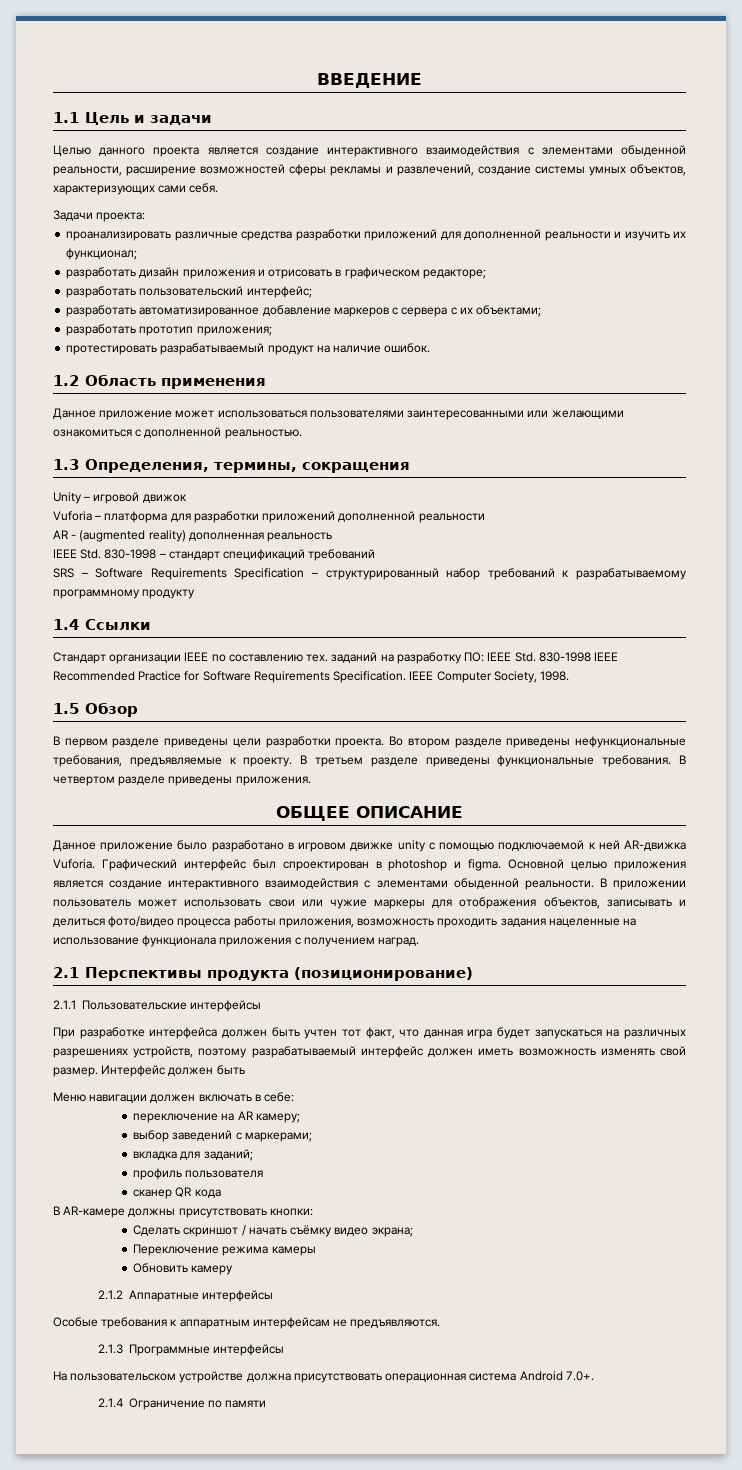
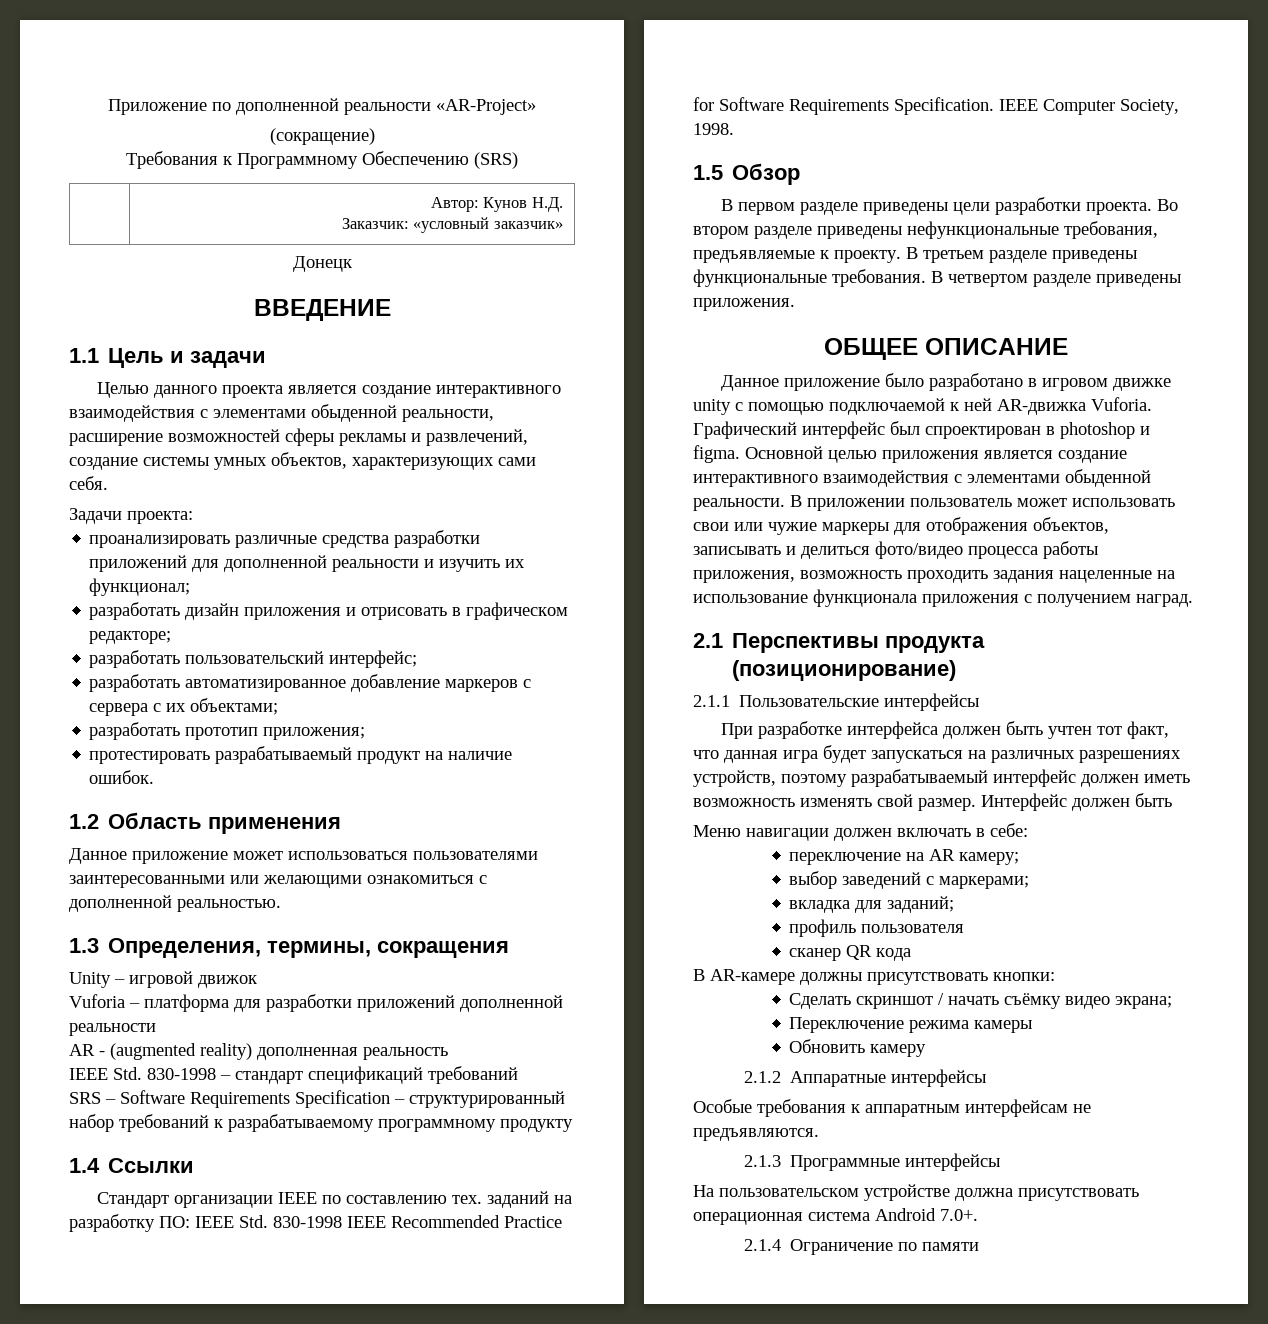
(317, 80) none -> [108,98,536,115] [269,128,375,145] [126,151,518,169] [430,197,563,212] [341,217,563,233] [292,256,352,272] Приложение по дополненной реальности «AR-Project» // (сокращение) // Требования к Программному Обеспечению (SRS) // | Автор: Кунов Н.Д. // Заказчик: «условный заказчик» // Донецк //

